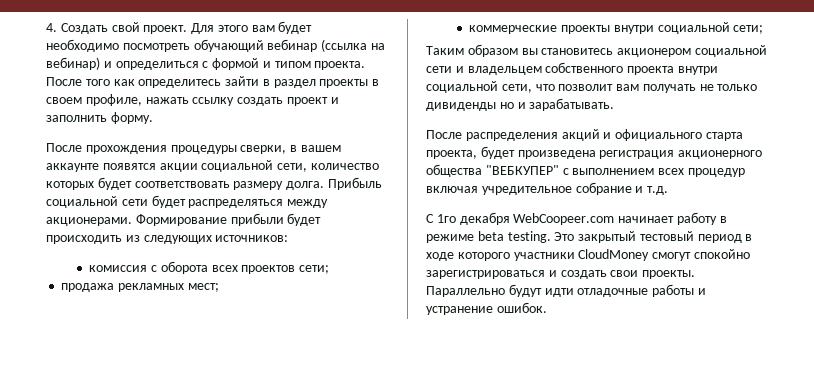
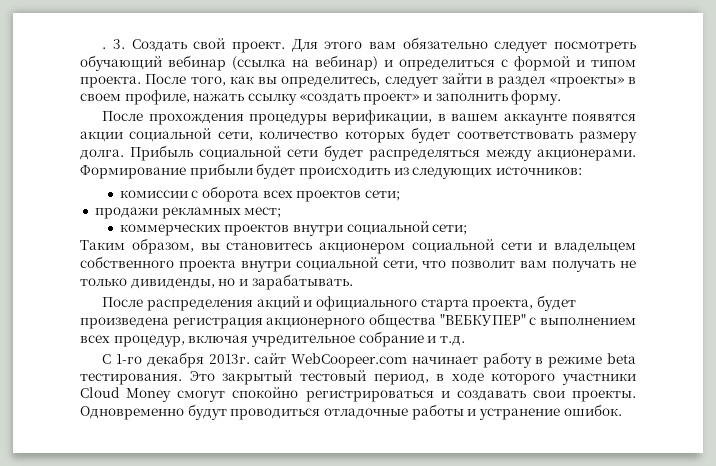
[46,23,57,32] 4. -> [102,39,126,49] . 3.
[278,21,313,34] [46,39,119,52] будет необходимо -> [402,37,548,53] обязательно следует
[85,79,222,88] того как определитесь -> [190,76,438,88] того, как вы определитесь, следует
[319,79,369,88] проекты -> [549,76,624,88] «проекты»
[237,97,328,106] создать проект -> [299,93,420,105] «создать проект»
[240,145,287,154] сверки, -> [332,110,433,125] верификации,
[89,265,148,272] комиссия -> [119,190,188,198] комиссии
[61,283,115,292] продажа -> [94,207,158,219] продажи
[469,25,611,34] коммерческие проекты -> [119,224,290,236] коммерческих проектов
[467,44,518,57] образом -> [131,238,194,254] образом,
[426,102,496,111] дивиденды -> [130,278,215,289] дивиденды,
[687,168,745,177] процедур -> [113,335,185,347] процедур,
[436,212,510,225] 1го декабря -> [116,352,287,368] 1-го декабря 2013г. сайт
[507,231,551,243] testing. -> [80,373,182,385] тестирования.
[697,234,742,243] период -> [373,373,429,385] период,
[578,249,750,261] [426,270,696,279] [426,284,574,297] CloudMoney смогут спокойно зарегистрироваться и создать свои проекты. Параллельно будут идти -> [80,387,636,402] [80,404,321,420] Cloud Money смогут спокойно регистрироваться и создавать свои проекты. Одновременно будут проводиться

